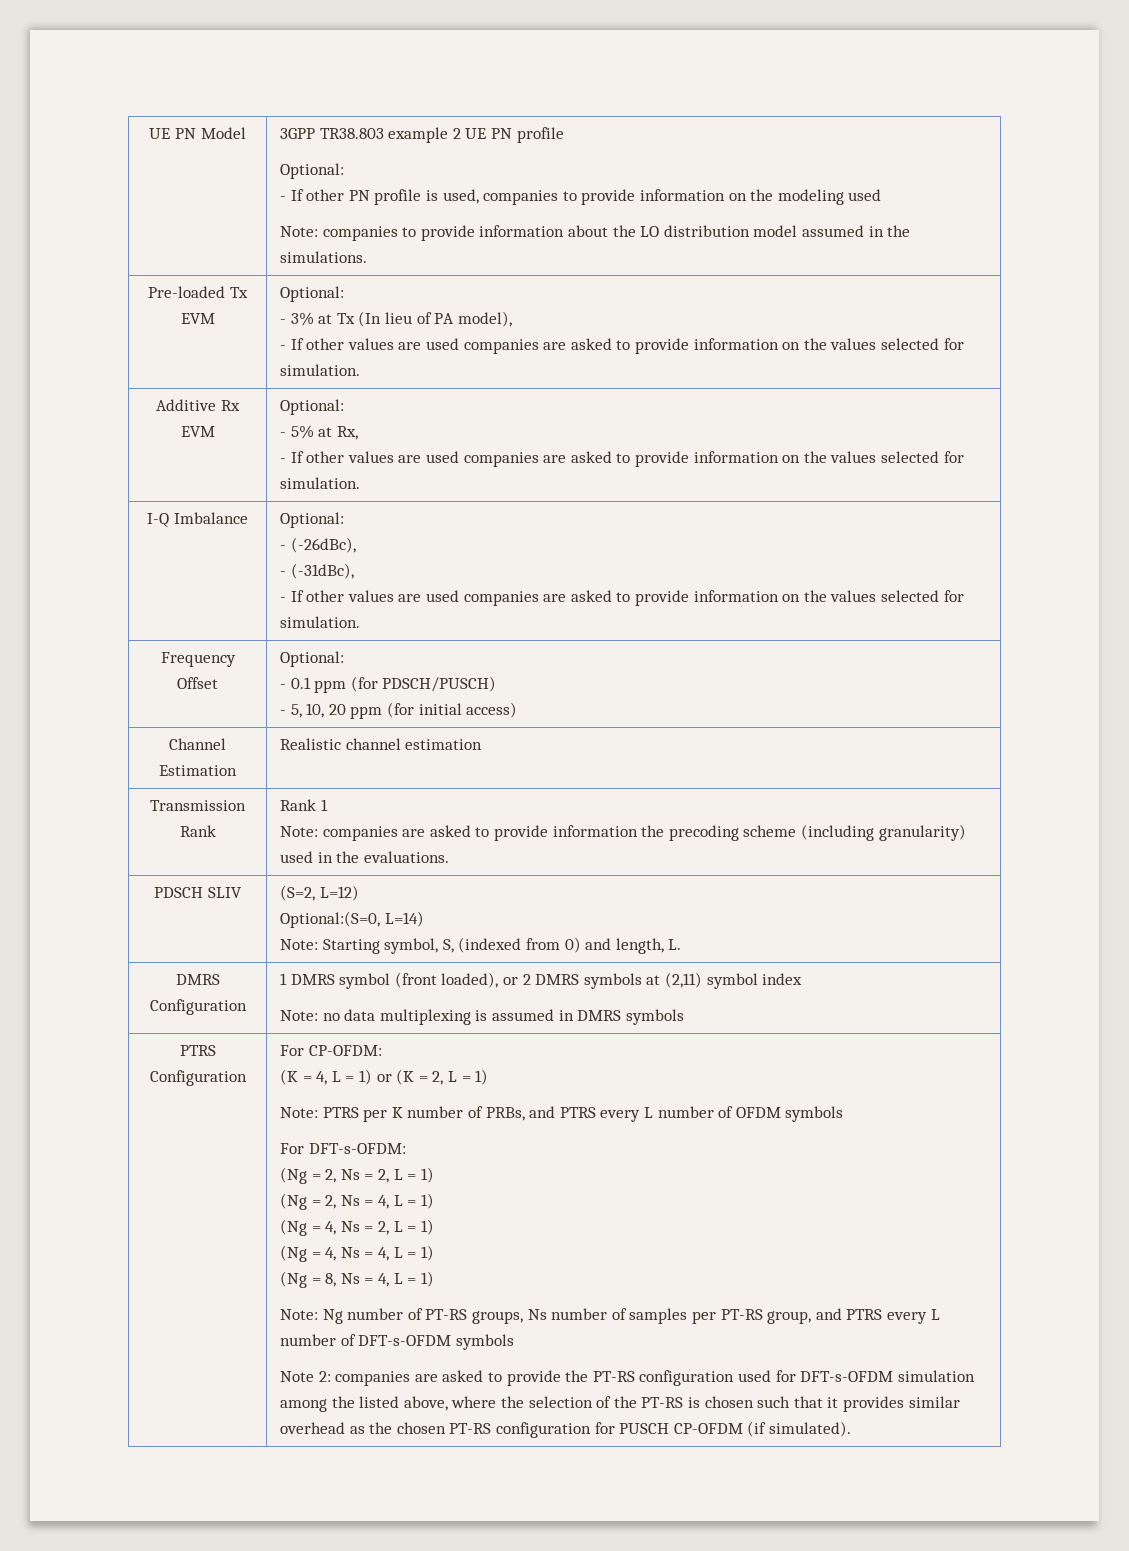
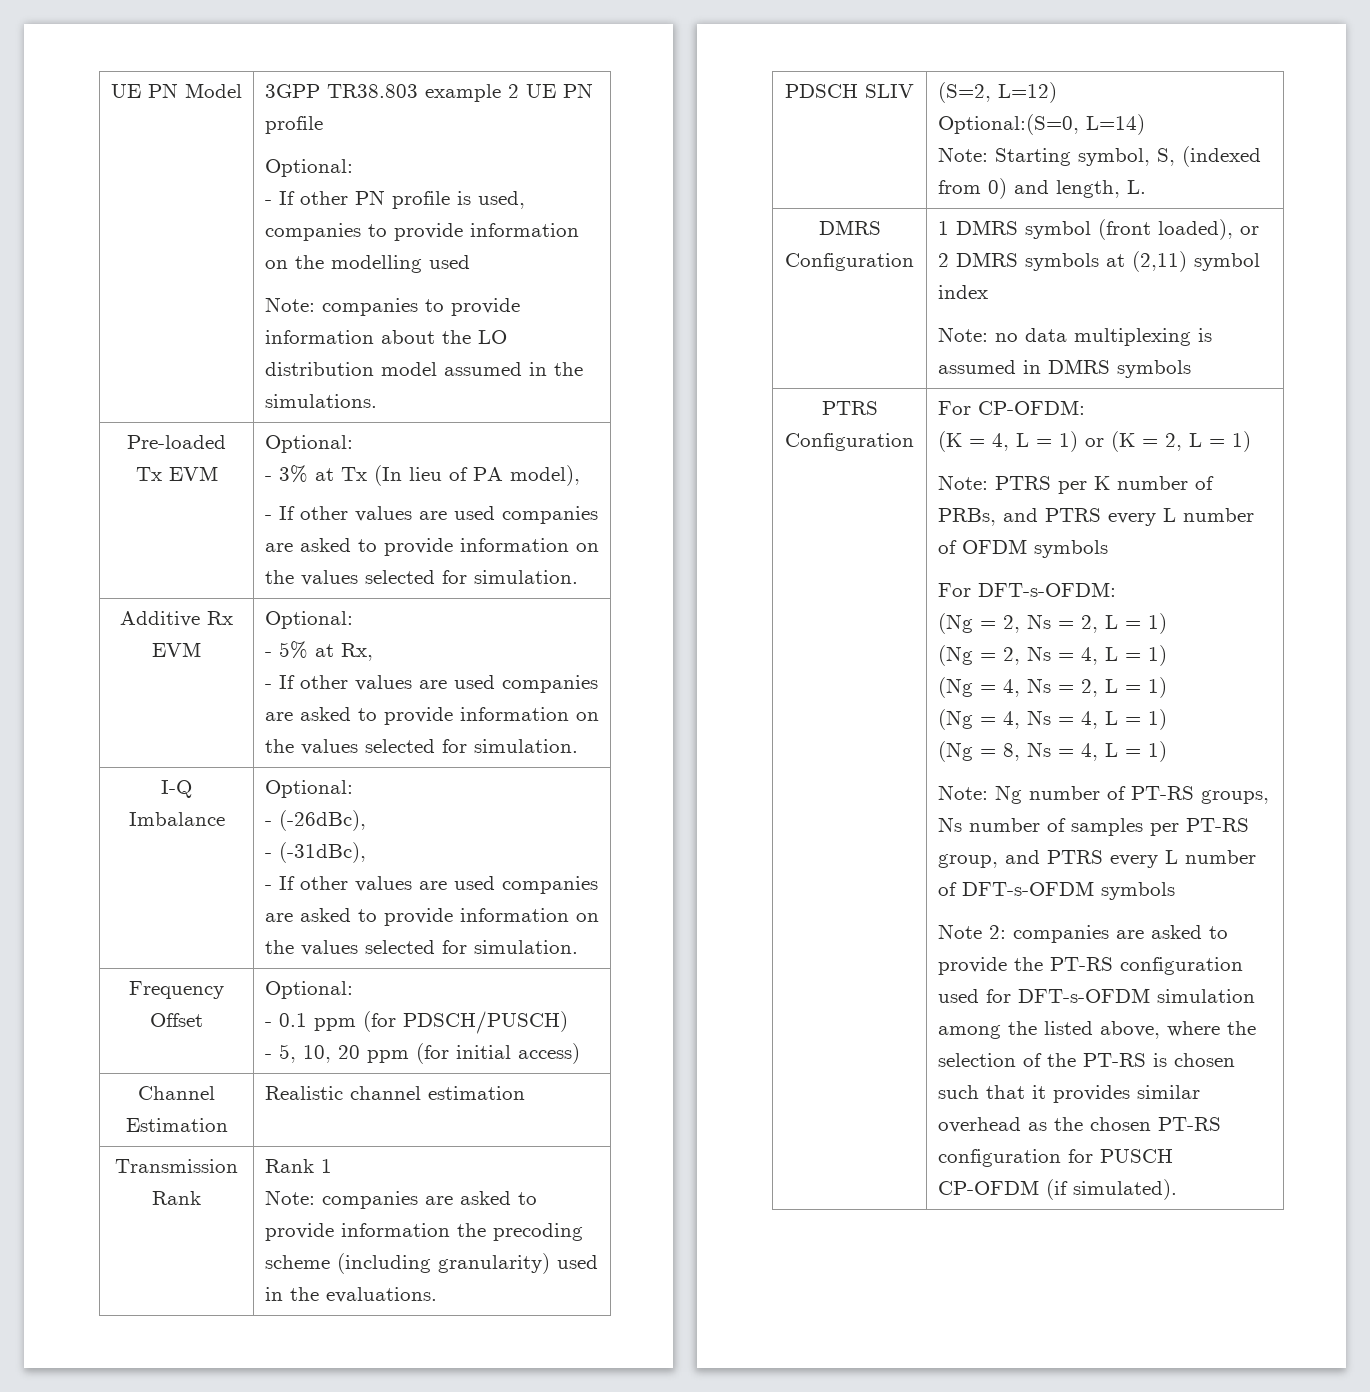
[777,189,844,205] modeling -> [330,255,422,273] modelling

